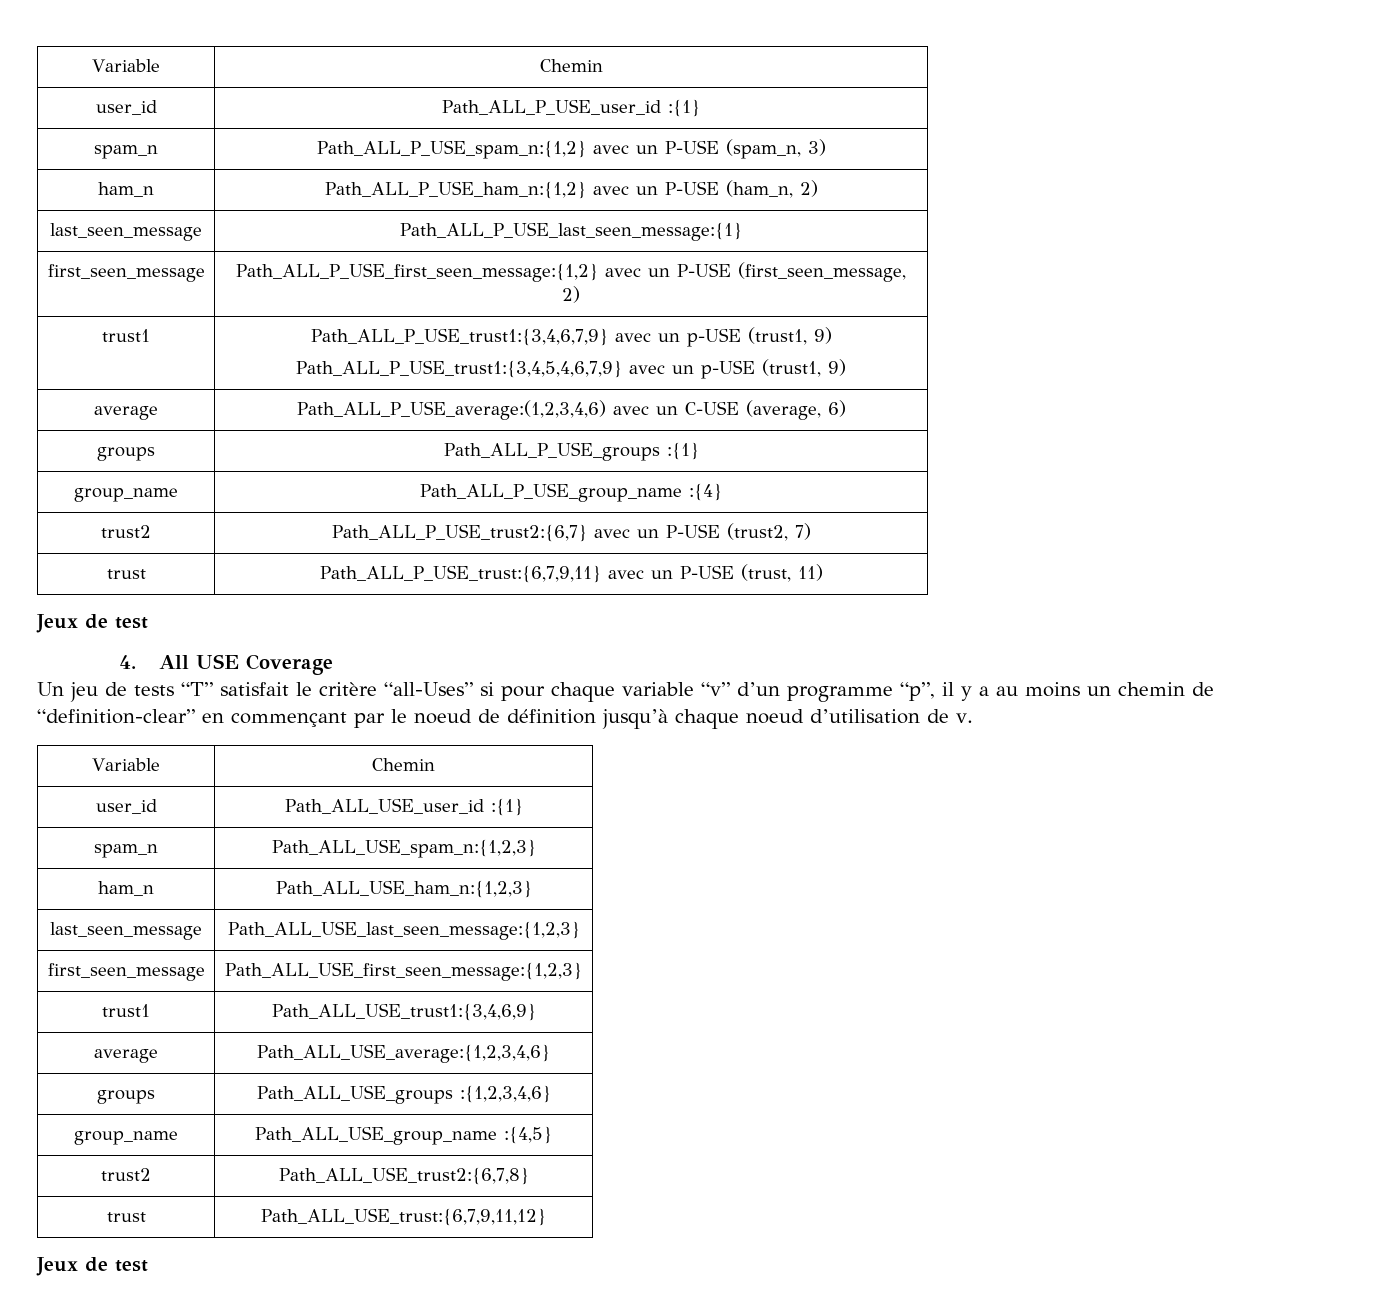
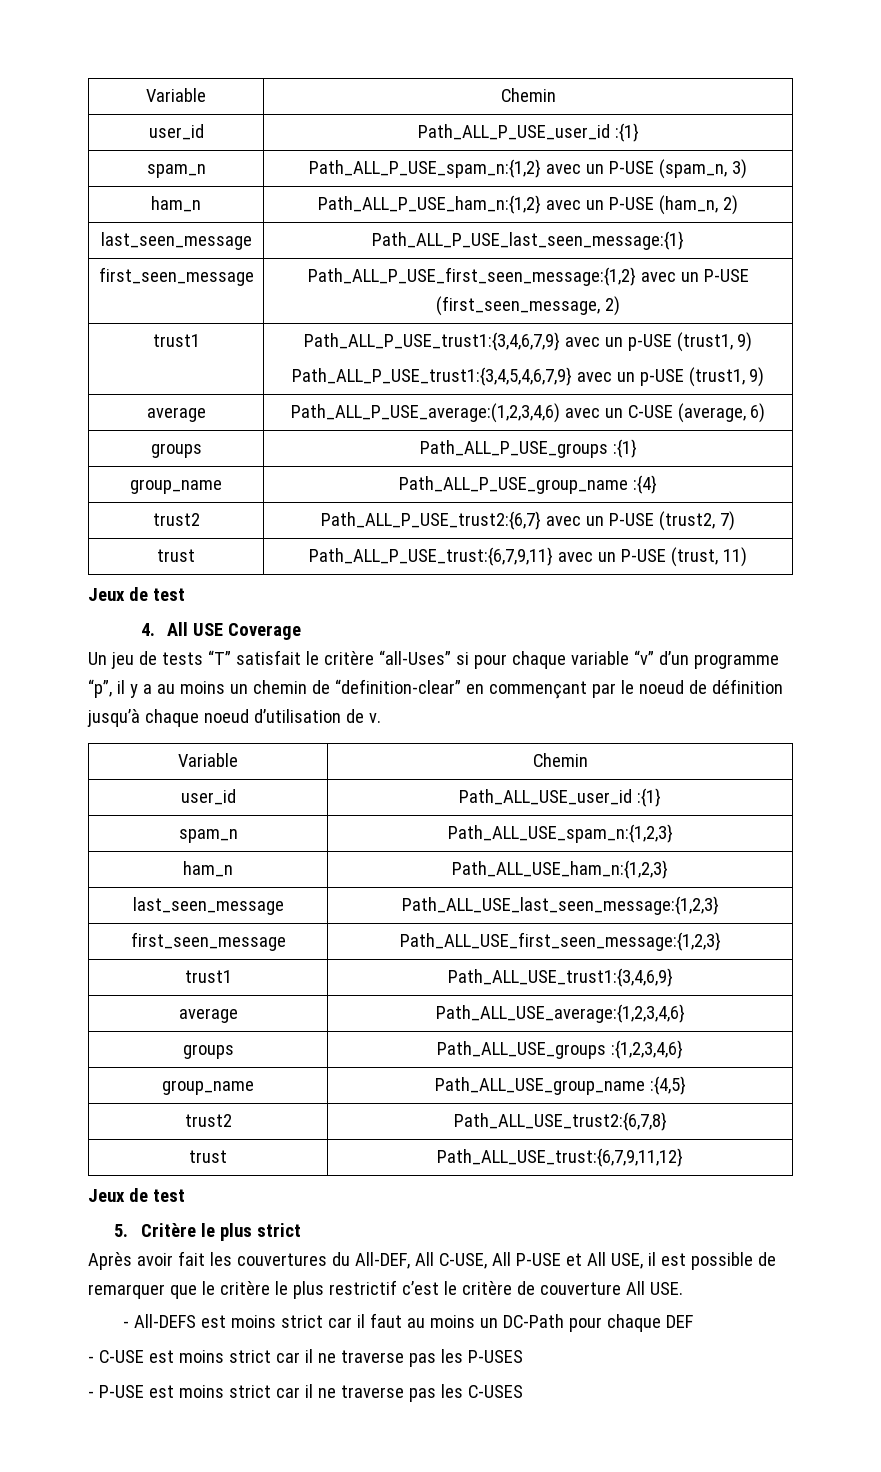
(148, 1266) none -> [114,1223,301,1241] [88,1251,776,1270] [88,1280,683,1299] [123,1313,693,1332] [88,1349,523,1367] [88,1384,523,1402] // 5. Critère le plus strict // Après avoir fait les couvertures du All-DEF, All C-USE, All P-USE et All USE, il est possible de remarquer que le critère le plus restrictif c’est le critère de couverture All USE. // - All-DEFS est moins strict car il faut au moins un DC-Path pour chaque DEF // - C-USE est moins strict car il ne traverse pas les P-USES // - P-USE est moins strict car il ne traverse pas les C-USES

